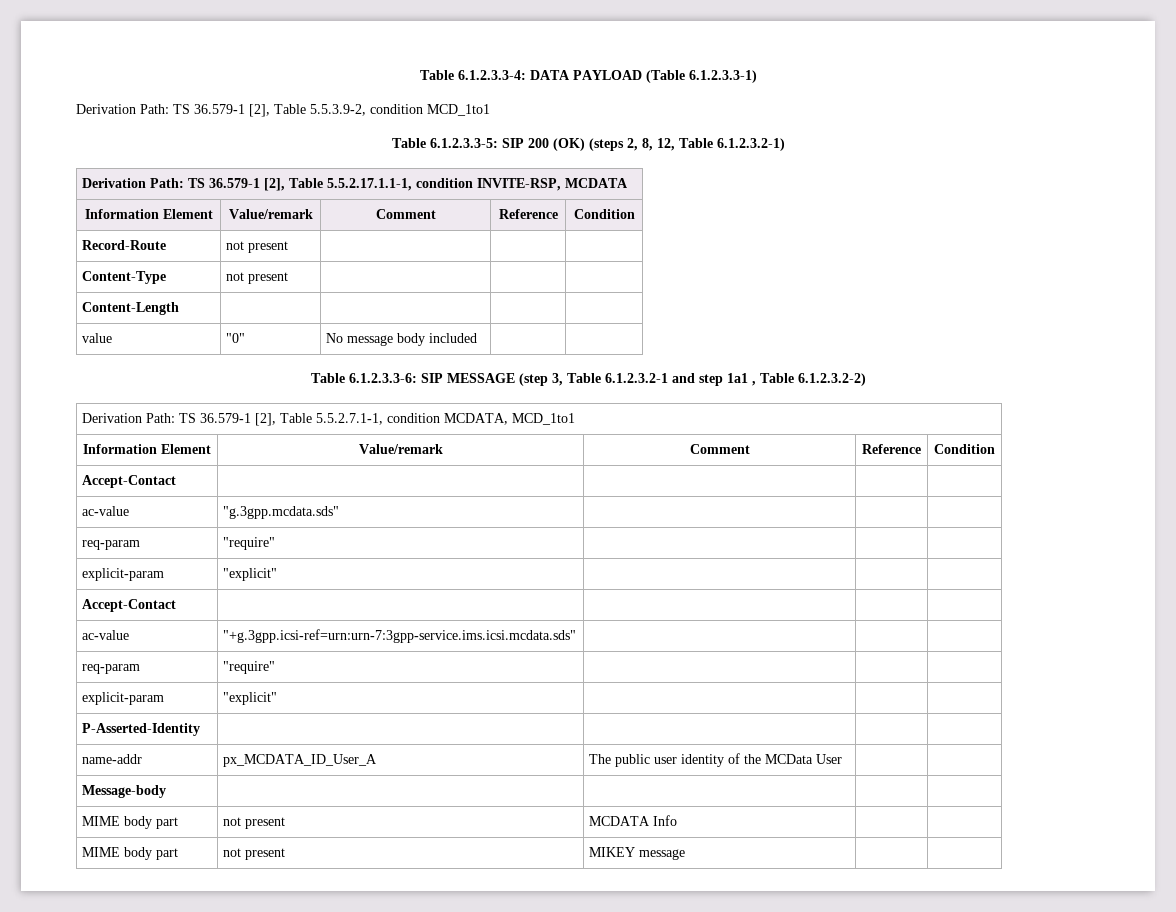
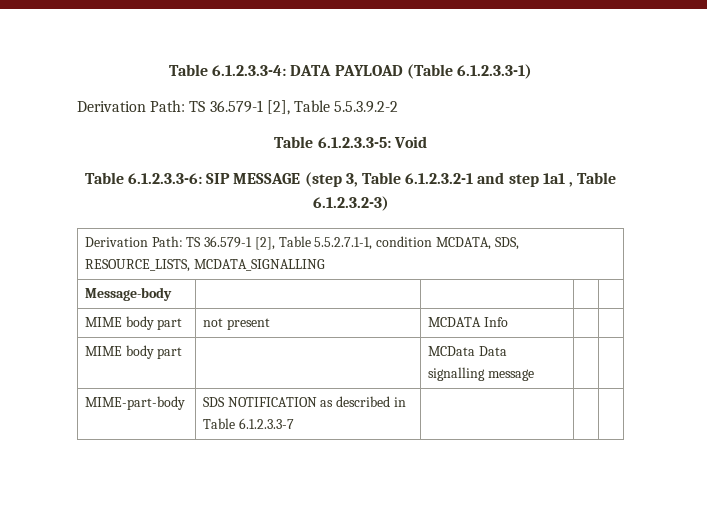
[310,104,490,116] 5.5.3.9-2, condition MCD_1to1 -> [334,101,399,113] 5.5.3.9.2-2
[501,138,785,151] [81,178,628,191] [84,209,213,219] [228,209,313,219] [375,209,436,219] [498,209,558,219] [573,209,635,219] [81,240,166,250] [225,241,288,253] [81,271,166,284] [225,272,288,284] [81,302,179,315] [81,333,112,343] [225,333,245,343] [325,333,477,346] SIP 200 (OK) (steps 2, 8, 12, Table 6.1.2.3.2-1) // Derivation Path: TS 36.579-1 [2], Table 5.5.2.17.1.1-1, condition INVITE-RSP, MCDATA // Information Element | Value/remark | Comment | Reference | Condition // Record-Route | not present | | | // Content-Type | not present | | | // Content-Length | | | | // value | "0" | No message body included | | -> [393,136,427,148] Void
[797,373,866,386] 6.1.2.3.2-2) -> [312,196,389,211] 6.1.2.3.2-3)
[511,413,575,425] [83,444,211,454] [358,444,443,454] [689,444,750,454] [862,444,921,454] [934,444,995,454] [81,475,176,488] [81,506,129,516] [222,506,339,519] [81,540,140,550] [222,537,275,550] [81,568,164,581] [222,568,277,581] [81,599,176,612] [81,630,129,640] [222,629,576,643] [81,664,140,674] [222,661,275,674] [81,692,164,705] [222,692,277,705] [81,723,200,736] [81,754,142,764] [222,754,377,767] [588,753,842,767] MCD_1to1 // Information Element | Value/remark | Comment | Reference | Condition // Accept-Contact | | | | // ac-value | "g.3gpp.mcdata.sds" | | | // req-param | "require" | | | // explicit-param | "explicit" | | | // Accept-Contact | | | | // ac-value | "+g.3gpp.icsi-ref=urn:urn-7:3gpp-service.ims.icsi.mcdata.sds" | | | // req-param | "require" | | | // explicit-param | "explicit" | | | // P-Asserted-Identity | | | | // name-addr | px_MCDATA_ID_User_A | The public user identity of the MCData User | | -> [494,237,519,250] [84,259,325,272] SDS, RESOURCE_LISTS, MCDATA_SIGNALLING
[222,848,285,860] [588,847,685,860] not present | MIKEY message -> [427,346,507,356] [427,367,534,381] [84,396,185,410] [202,396,406,407] [202,418,294,429] | MCData Data signalling message | | // MIME-part-body | SDS NOTIFICATION as described in Table 6.1.2.3.3-7 |

